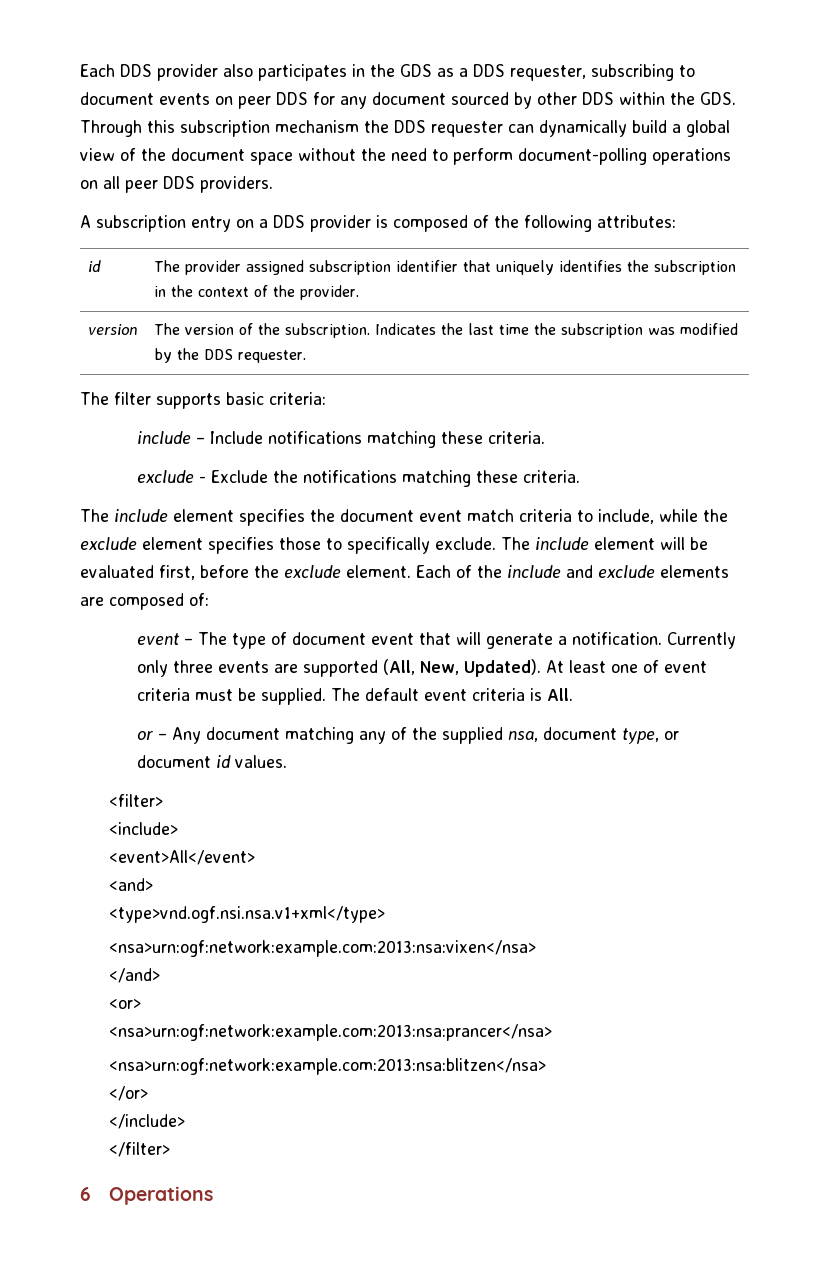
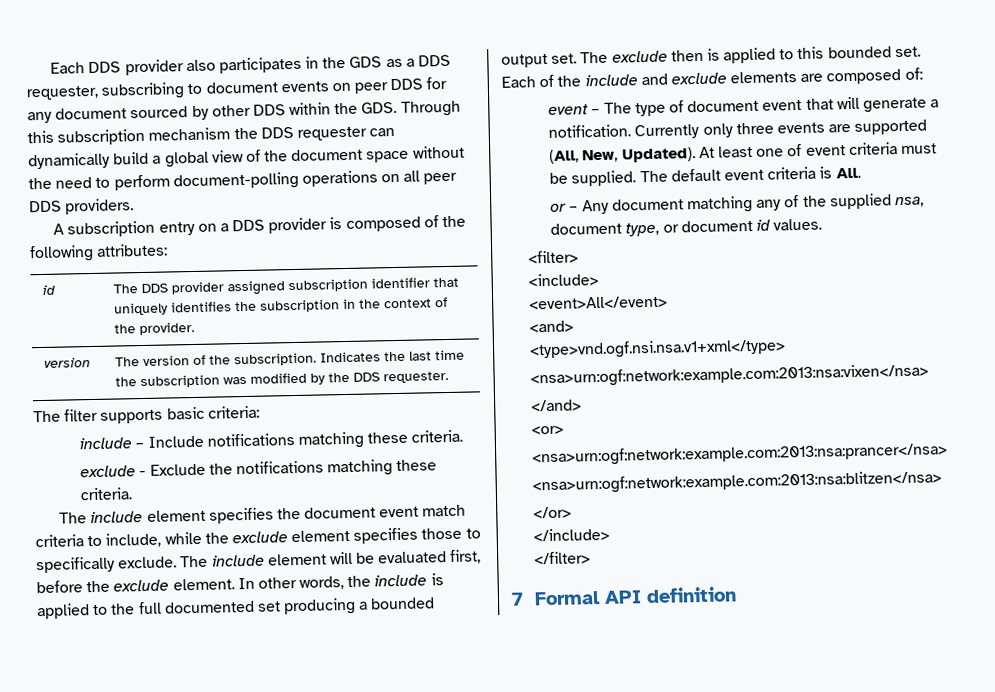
(180, 266) none -> [141,283,169,294] DDS
(411, 571) none -> [237,573,444,590] [37,597,436,620] [501,46,921,68] In other words, the include is applied to the full documented set producing a bounded output set. The exclude then is applied to this bounded set.
[80,1186,213,1205] 6 Operations -> [511,586,738,606] 7 Formal API definition

